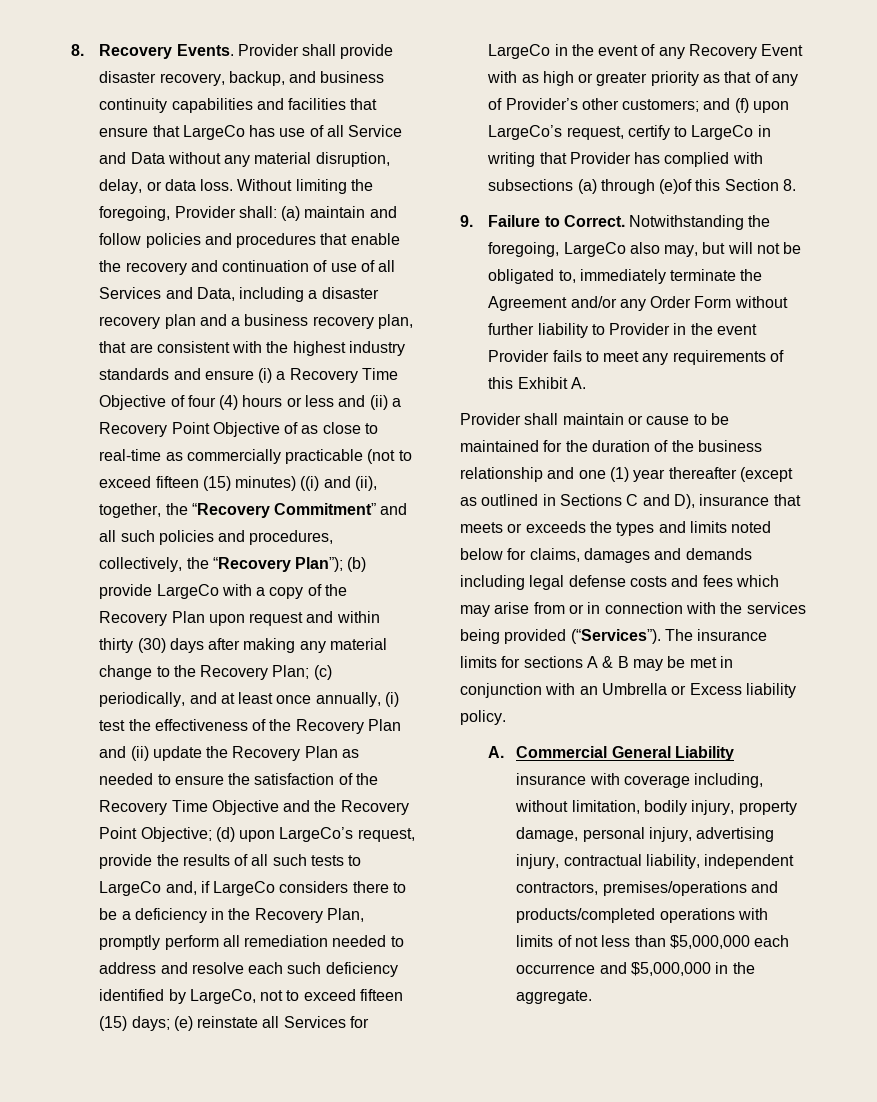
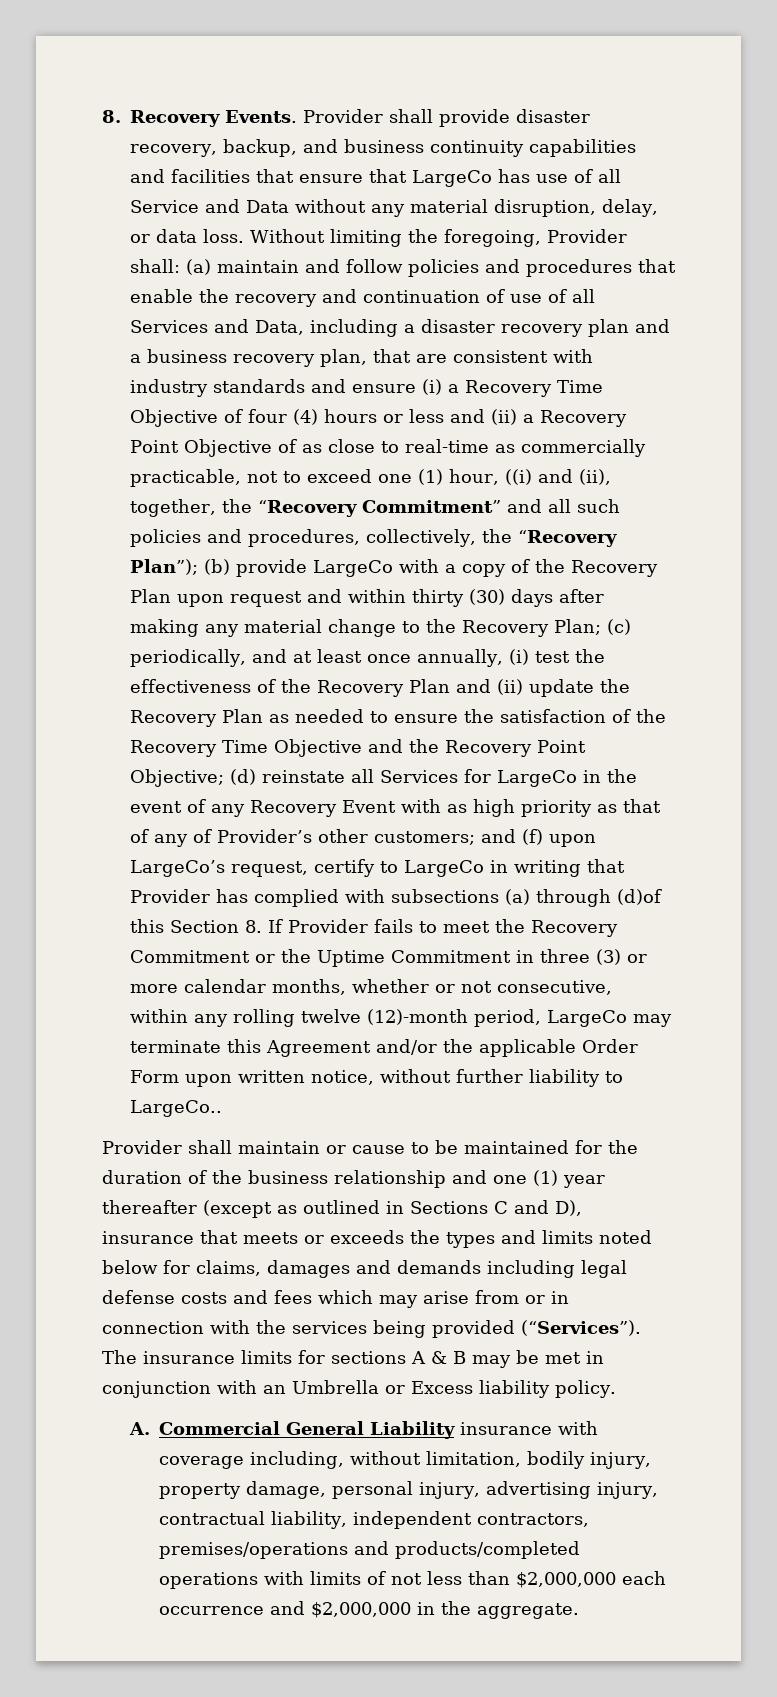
[266,341,346,356] the highest -> (593, 356) none
[285,449,412,464] [99,476,297,491] practicable (not to exceed fifteen (15) minutes) -> [130,469,499,487] practicable, not to exceed one (1) hour,
[239,827,415,842] [99,854,362,869] [99,881,407,896] [99,908,365,923] [99,935,404,950] [99,962,398,977] [99,989,404,1004] [99,1016,193,1031] upon LargeCo’s request, provide the results of all such tests to LargeCo and, if LargeCo considers there to be a deficiency in the Recovery Plan, promptly perform all remediation needed to address and resolve each such deficiency identified by LargeCo, not to exceed fifteen (15) days; (e) -> (256, 777) none
[578,72,648,86] or greater -> (515, 808) none
[659,179,693,194] (e)of -> [617,889,662,905] (d)of
[460,215,771,230] [488,242,802,257] [488,269,763,284] [488,296,788,311] [488,323,758,338] [488,350,785,365] [488,377,586,389] // 9. Failure to Correct. Notwithstanding the foregoing, LargeCo also may, but will not be obligated to, immediately terminate the Agreement and/or any Order Form without further liability to Provider in the event Provider fails to meet any requirements of this Exhibit A. -> [268,919,618,937] [130,949,647,967] [130,979,612,995] [130,1009,672,1027] [130,1039,638,1057] [130,1069,623,1087] [130,1100,222,1117] If Provider fails to meet the Recovery Commitment or the Uptime Commitment in three (3) or more calendar months, whether or not consecutive, within any rolling twelve (12)-month period, LargeCo may terminate this Agreement and/or the applicable Order Form upon written notice, without further liability to LargeCo..
[669,935,750,949] $5,000,000 -> [515,1572,616,1588] $2,000,000
[631,962,712,976] $5,000,000 -> [310,1602,411,1618] $2,000,000

